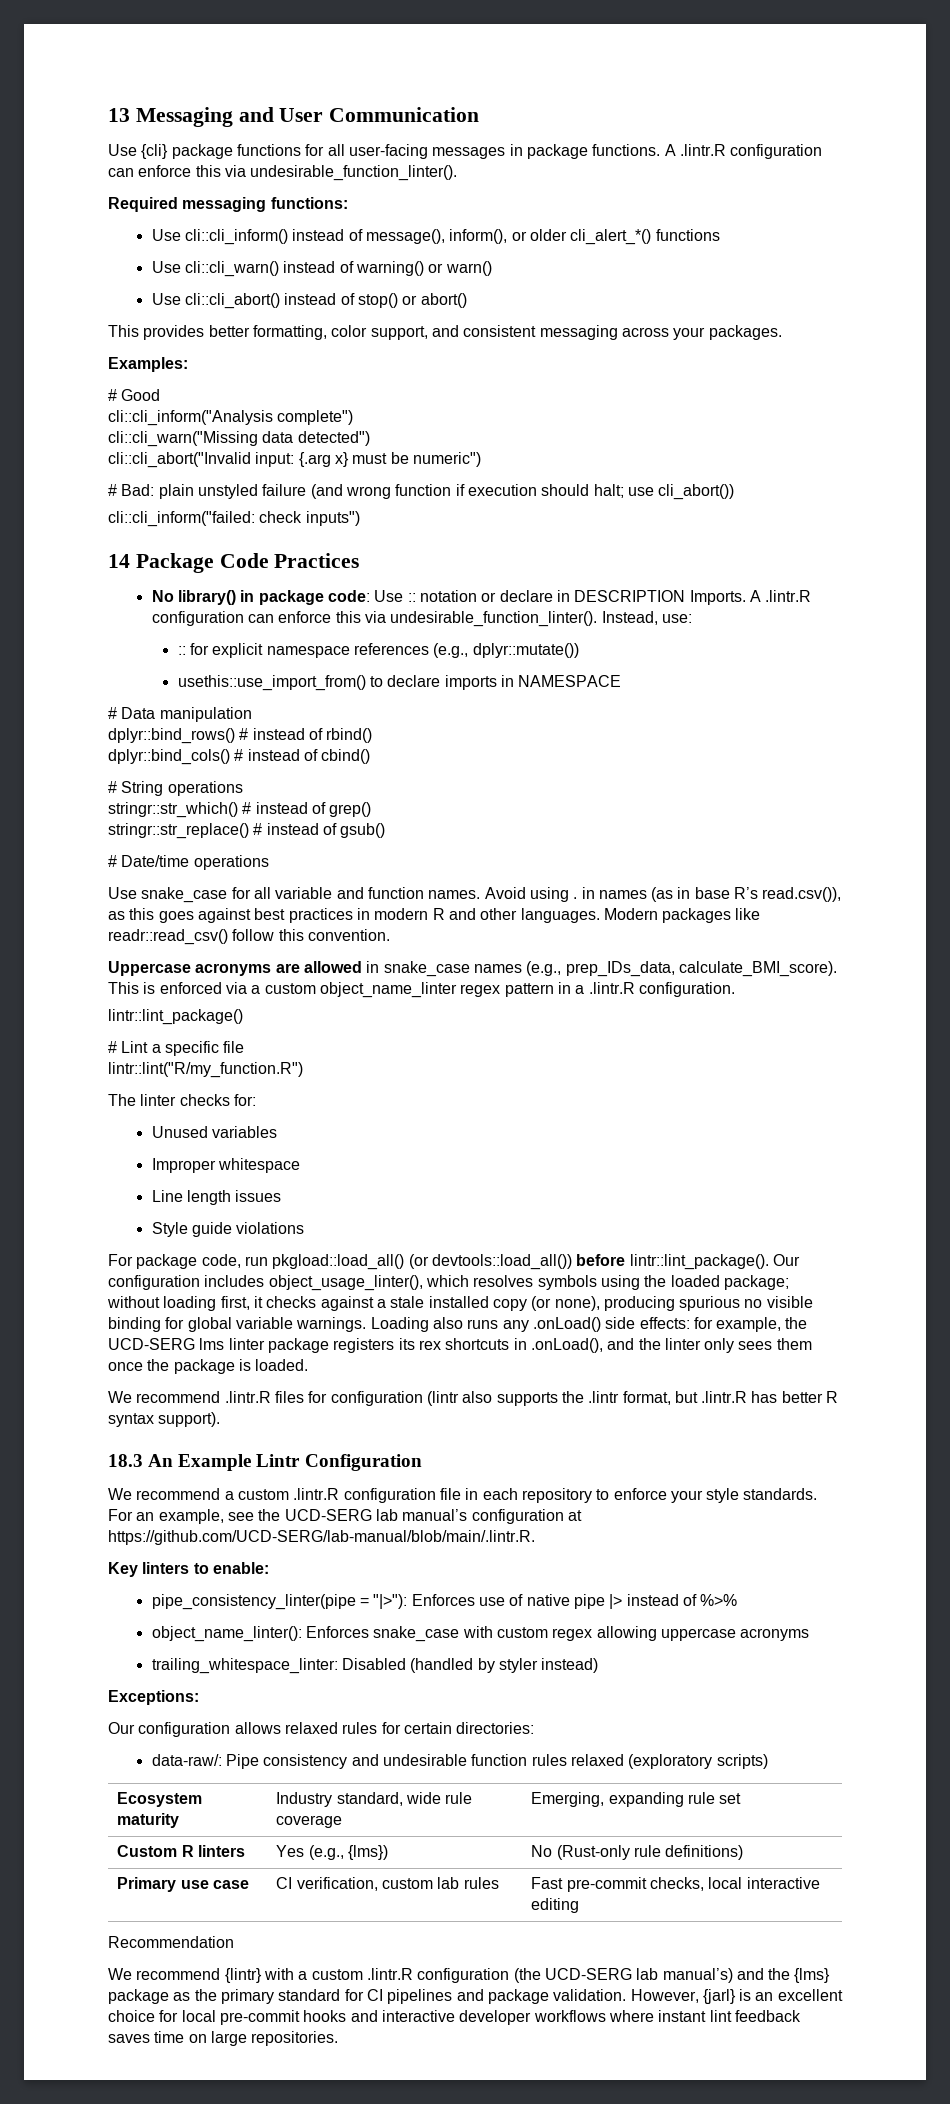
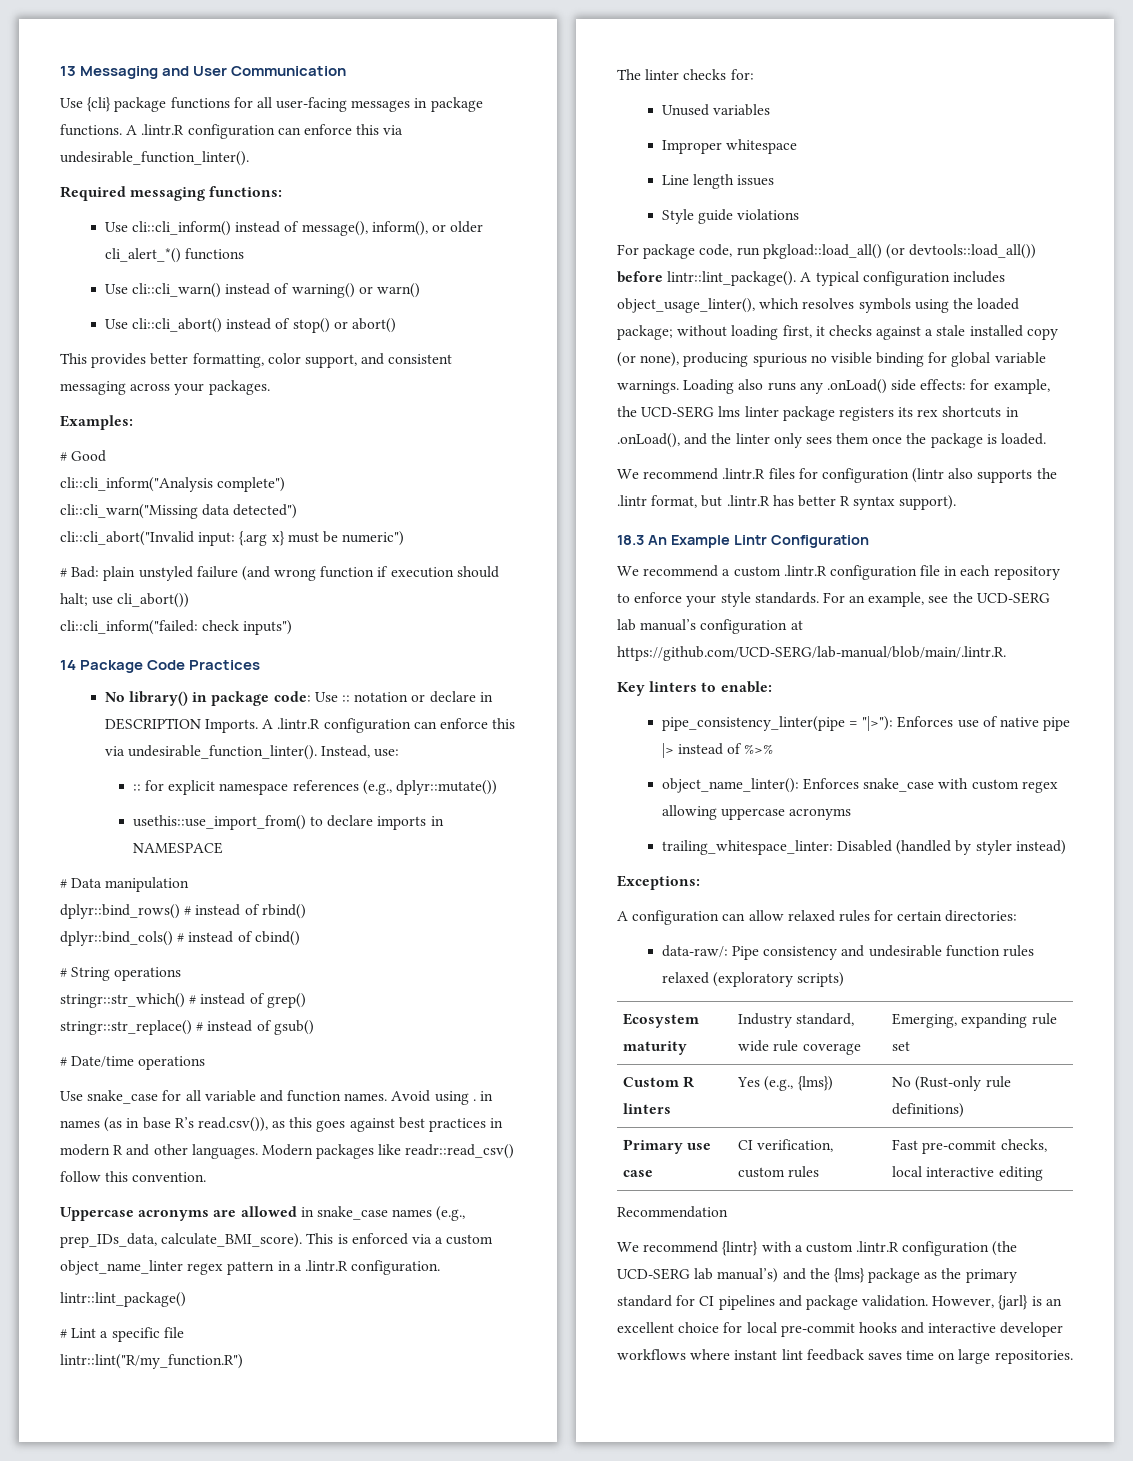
[772,1254,800,1266] Our -> [800,271,859,286] A typical
[108,1722,281,1737] Our configuration allows -> [617,910,784,925] A configuration can allow
[437,1877,460,1889] lab -> (786, 1172) none

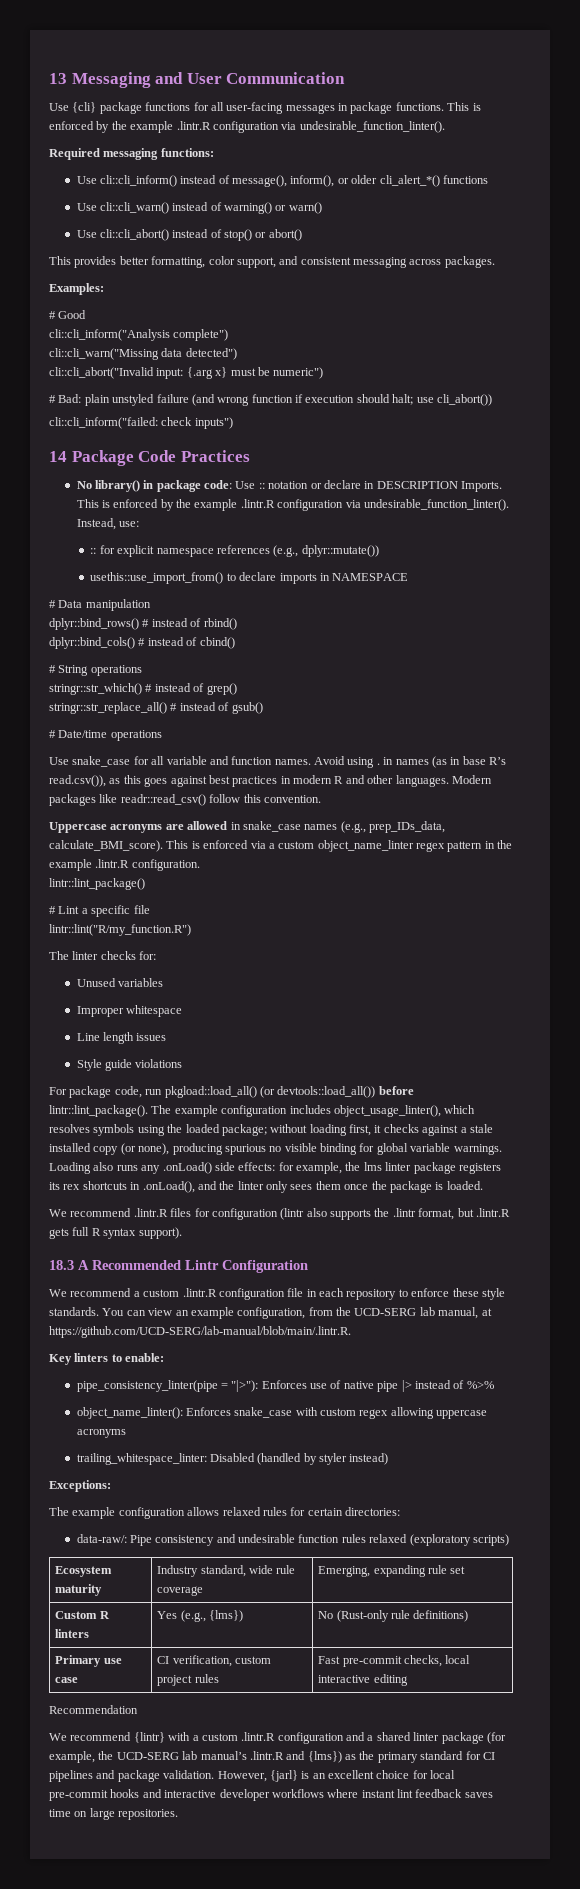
[126,124,380,139] A .lintr.R configuration can enforce this -> [447,102,481,111] [49,121,279,133] This is enforced by the example .lintr.R configuration
[174,383,205,395] your -> (442, 262) none
[262,718,516,733] A .lintr.R configuration can enforce this -> [76,499,344,511] This is enforced by the example .lintr.R configuration
[60,1020,192,1035] stringr::str_replace() -> [49,702,167,714] stringr::str_replace_all()
[293,1264,302,1271] a -> [497,840,513,849] [49,859,92,871] the example
[800,271,859,286] A typical -> [151,1105,218,1117] The example
[641,406,715,418] UCD-SERG -> (361, 1166) none
[772,495,836,507] has better -> [49,1227,90,1239] gets full
[647,535,730,548] An Example -> [78,1260,181,1270] A Recommended
[686,595,717,607] your -> [452,1288,479,1297] these
[822,592,1050,607] [617,619,788,634] For an example, see the UCD-SERG lab manual’s configuration -> [102,1307,479,1319] You can view an example configuration, from the UCD-SERG lab manual,
[617,910,784,925] A configuration can allow -> [49,1507,220,1519] The example configuration allows
(786, 1172) none -> [157,1675,193,1686] project
[992,1241,1018,1256] [617,1268,921,1283] (the UCD-SERG lab manual’s) and the {lms} package -> [346,1732,506,1744] [49,1751,342,1763] and a shared linter package (for example, the UCD-SERG lab manual’s .lintr.R and {lms})

